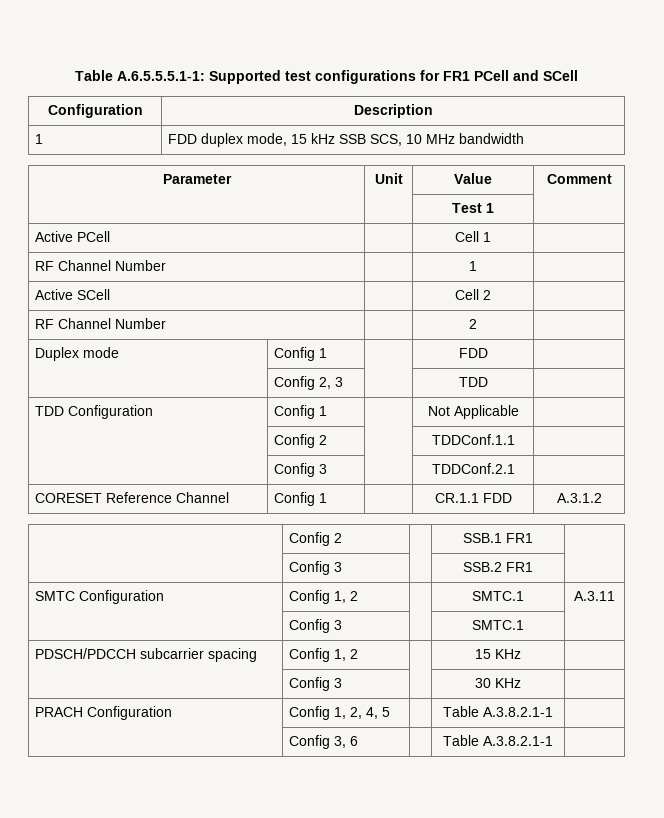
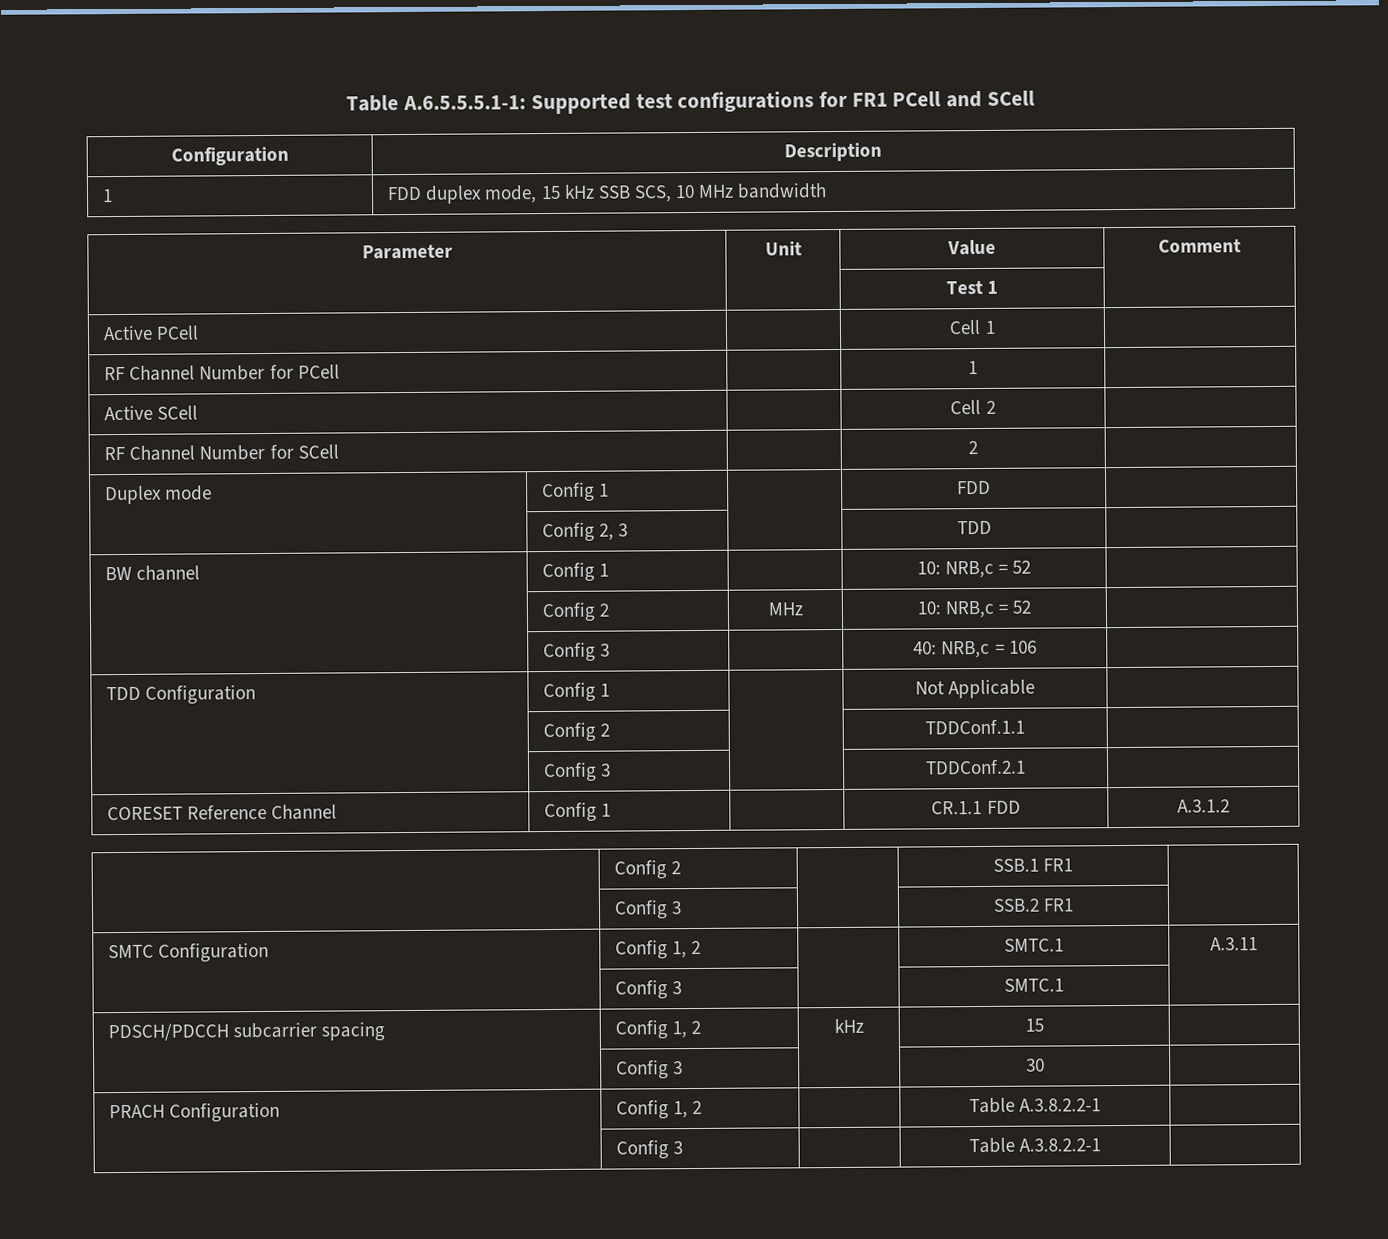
(166, 265) none -> [269,364,340,379] for PCell
(166, 323) none -> [269,444,339,459] for SCell
(488, 382) none -> [105,565,201,581] [542,562,610,583] [916,560,1032,579] [542,602,610,623] [767,602,803,616] [916,600,1032,619] [543,642,611,663] [913,640,1037,659] // BW channel | Config 1 | | 10: NRB,c = 52 | // | Config 2 | MHz | 10: NRB,c = 52 | // | Config 3 | | 40: NRB,c = 106 |
[475,649,521,659] | 15 KHz -> [833,1018,864,1034] [1024,1018,1044,1032] kHz | 15
[495,678,521,688] KHz -> (1045, 1065) none
[349,707,390,719] [443,706,553,717] [288,735,358,749] [443,735,553,746] 2, 4, 5 | | Table A.3.8.2.1-1 | // | Config 3, 6 | | Table A.3.8.2.1-1 -> [692,1100,703,1115] [968,1097,1102,1114] [616,1140,684,1160] [968,1137,1102,1154] 2 | | Table A.3.8.2.2-1 | // | Config 3 | | Table A.3.8.2.2-1

